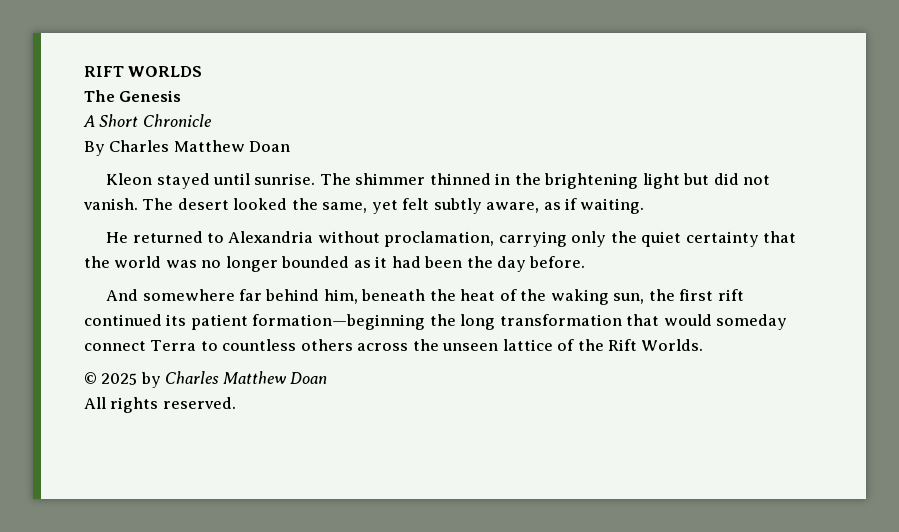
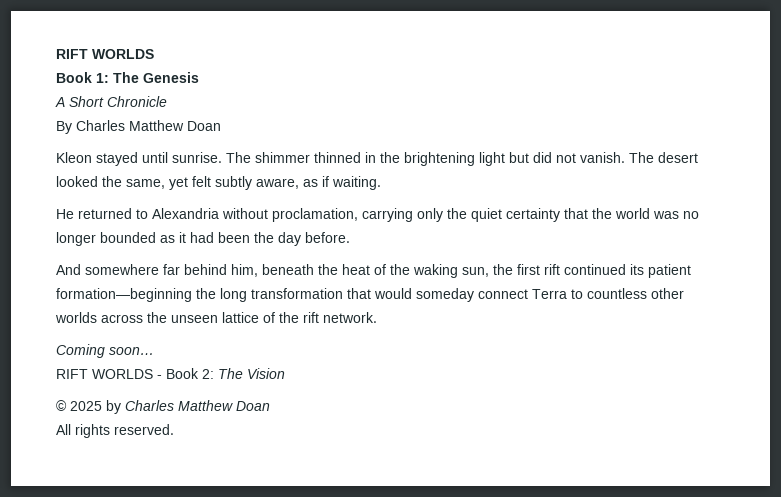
(203, 71) none -> [56,72,109,83] Book 1:
[300,339,353,351] others -> [651,288,684,299] [55,312,97,323] other worlds
[607,339,704,351] Rift Worlds. -> [303,312,377,323] [56,344,154,358] [56,368,285,379] rift network. // Coming soon… // RIFT WORLDS - Book 2: The Vision

